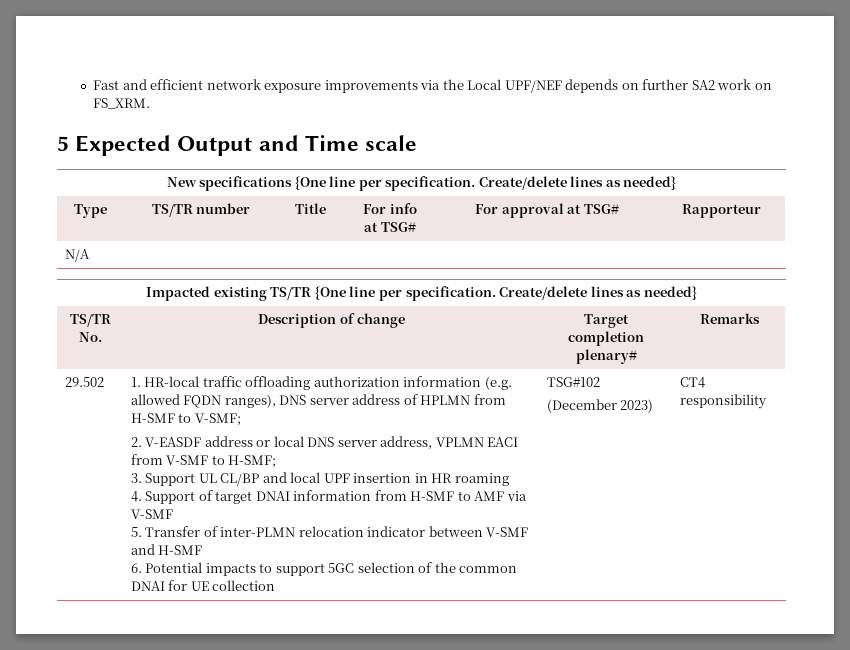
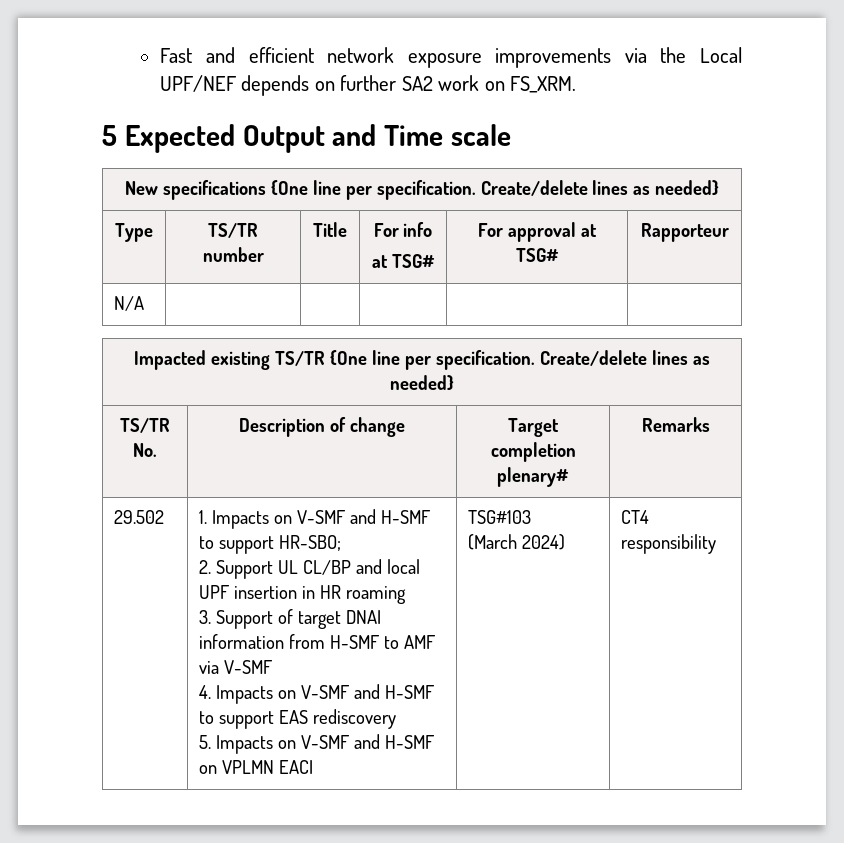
[144,376,512,390] [130,394,506,408] [130,413,241,426] [130,436,519,449] [130,454,277,468] [130,473,142,483] HR-local traffic offloading authorization information (e.g. allowed FQDN ranges), DNS server address of HPLMN from H-SMF to V-SMF; // 2. V-EASDF address or local DNS server address, VPLMN EACI from V-SMF to H-SMF; // 3. -> [212,509,432,529] [199,535,342,554] [199,560,212,574] Impacts on V-SMF and H-SMF to support HR-SBO; // 2.
[130,491,142,502] 4. -> [199,610,212,624] 3.
[130,526,529,537] [130,544,203,555] [130,562,518,576] [130,580,276,591] [546,377,600,387] [546,399,654,413] 5. Transfer of inter-PLMN relocation indicator between V-SMF and H-SMF // 6. Potential impacts to support 5GC selection of the common DNAI for UE collection | TSG#102 // (December 2023) -> [199,684,436,704] [199,709,397,729] [199,734,436,754] [199,760,314,774] [468,510,532,524] [468,534,566,550] 4. Impacts on V-SMF and H-SMF to support EAS rediscovery // 5. Impacts on V-SMF and H-SMF on VPLMN EACI | TSG#103 // (March 2024)

